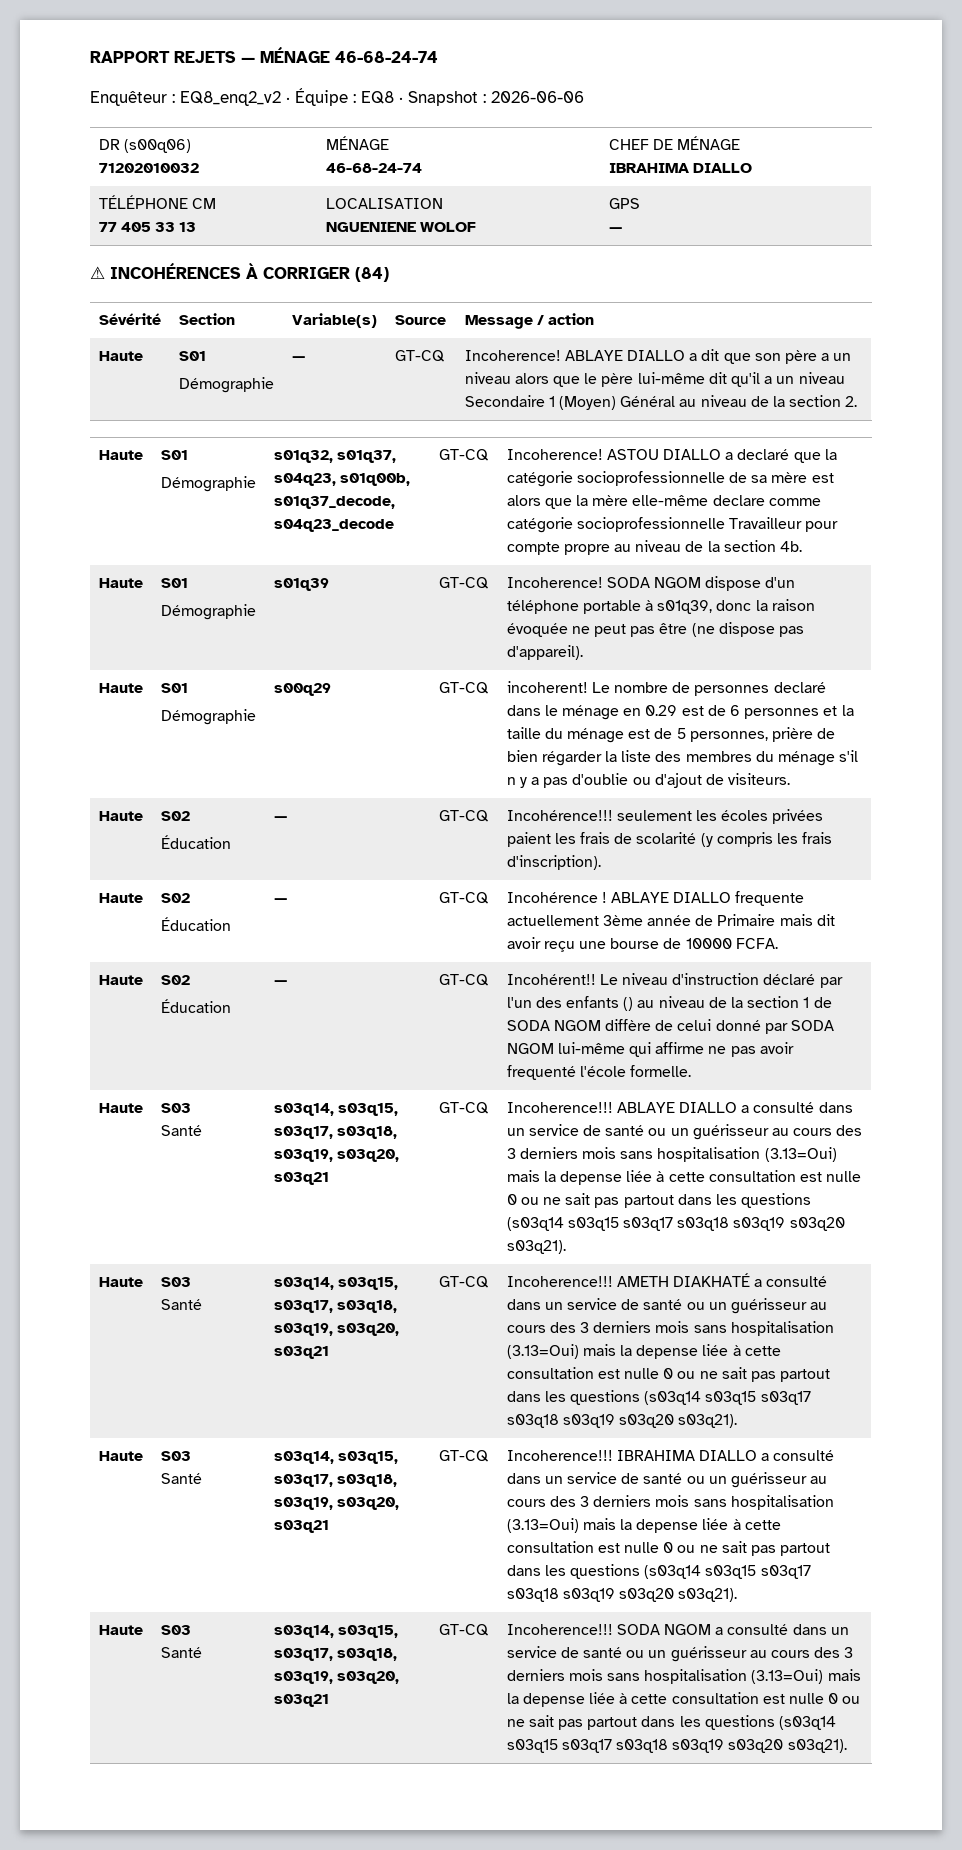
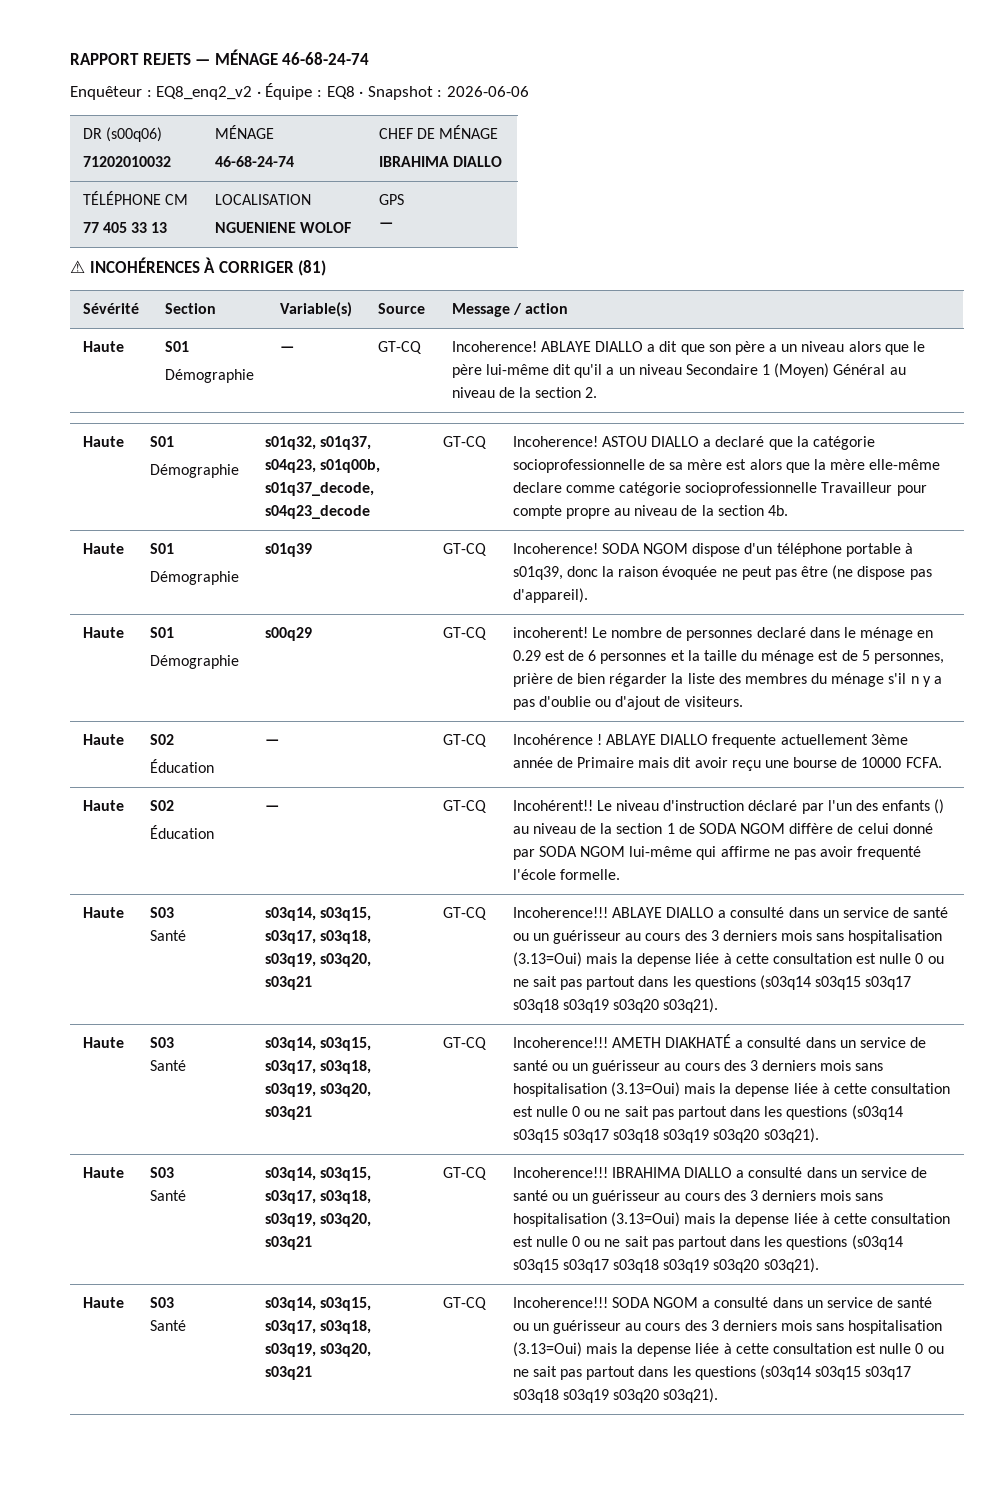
[355,267,389,282] (84) -> [298,260,327,276] (81)
[160,835,231,849] [273,816,287,821] [438,810,489,822] [506,809,824,824] [506,832,833,847] [506,855,601,870] [98,893,143,903] [160,893,190,903] // Éducation | — | GT-CQ | Incohérence!!! seulement les écoles privées paient les frais de scolarité (y compris les frais d'inscription). // Haute | S02 -> (174, 739) none

